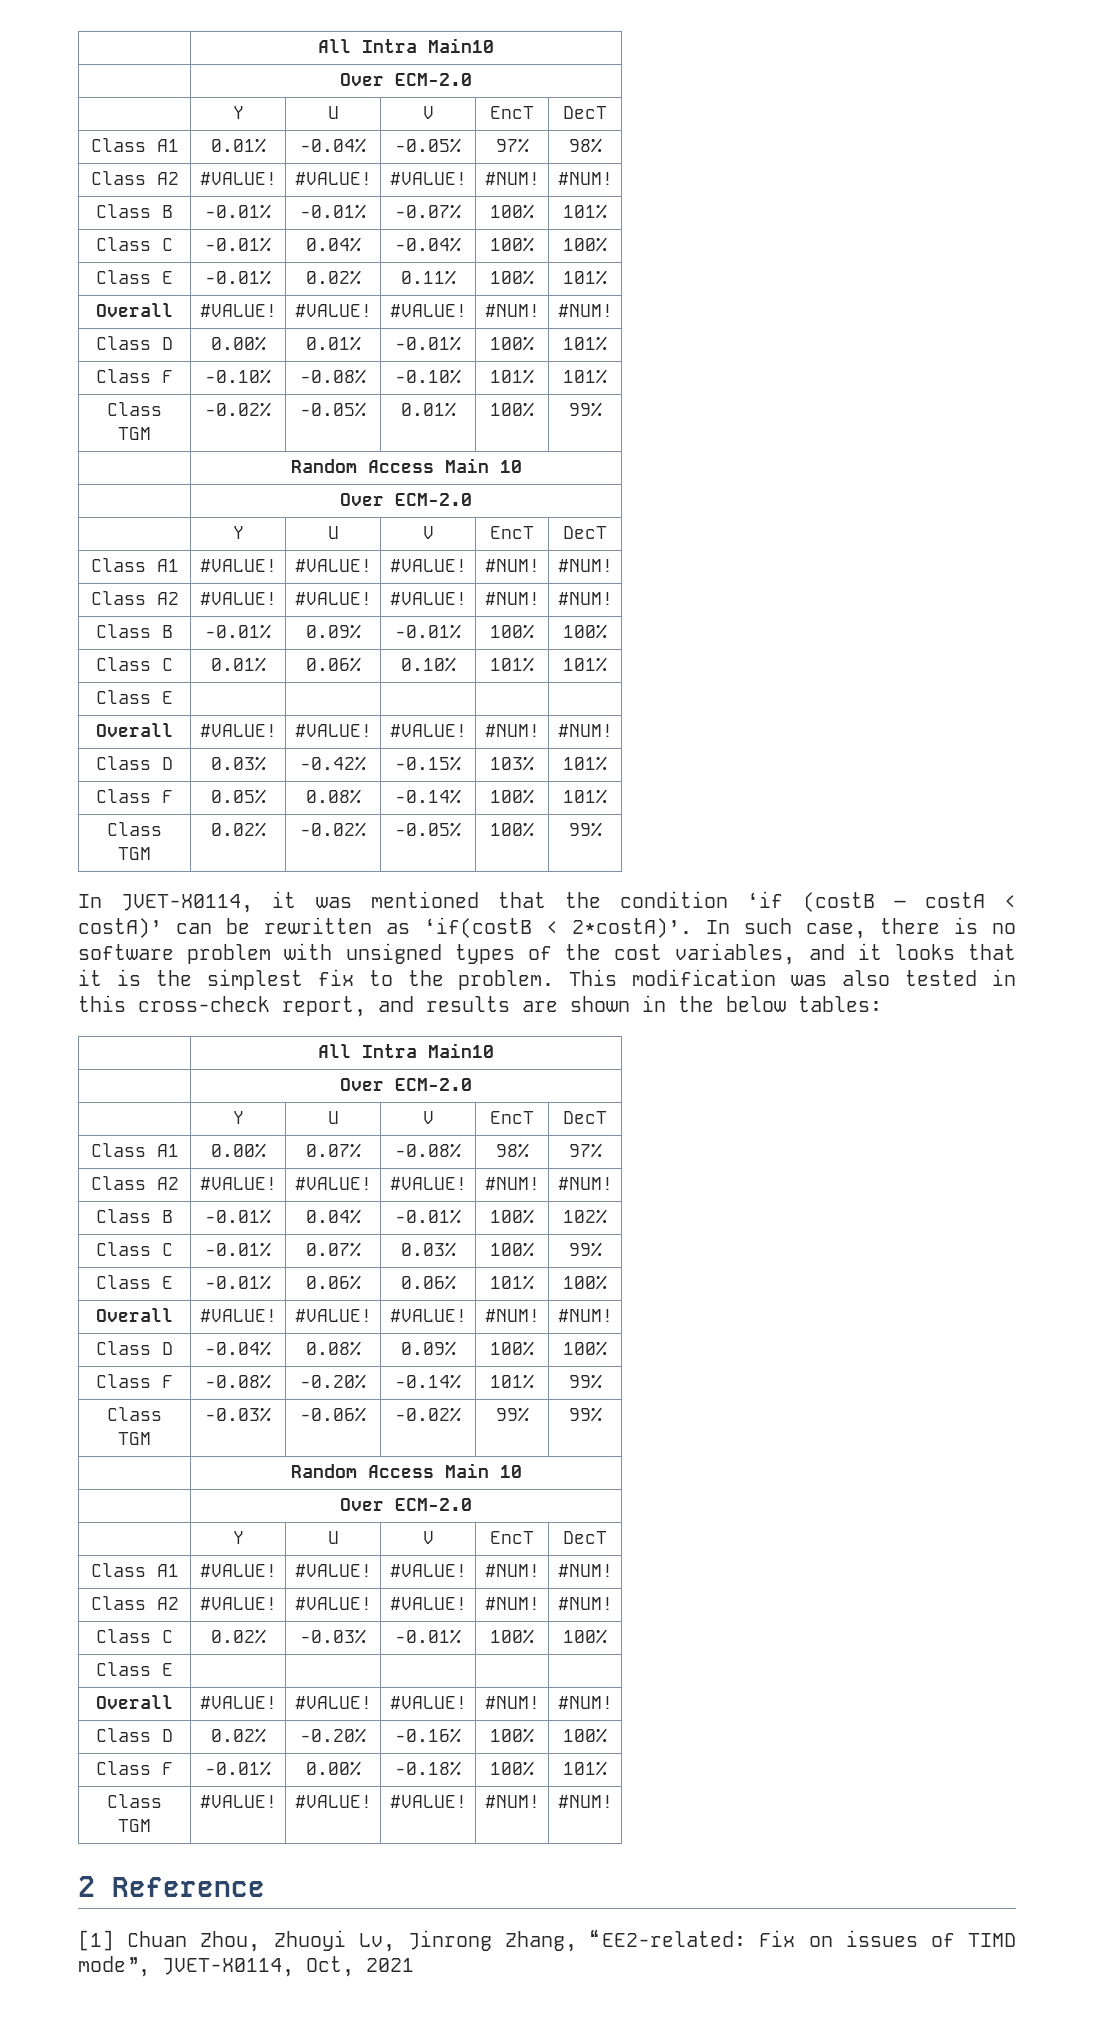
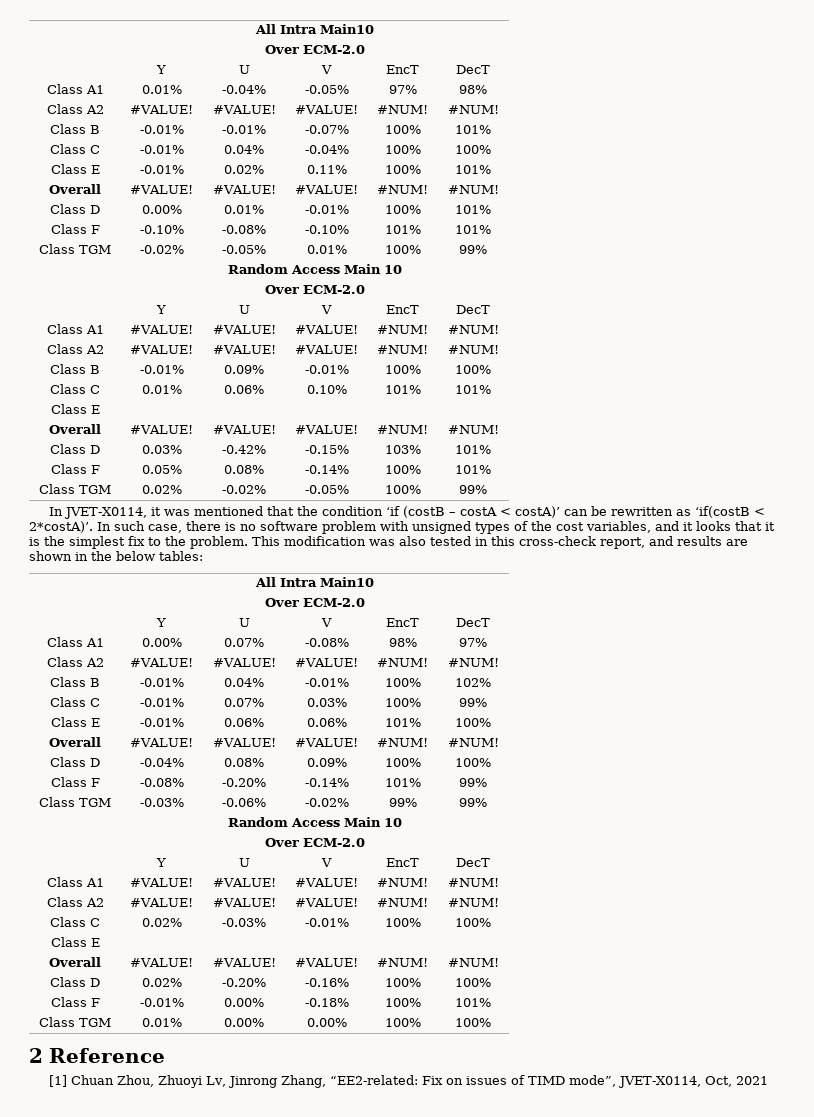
[199,1795,277,1808] [294,1795,372,1808] [389,1795,467,1808] [484,1795,540,1808] [557,1795,613,1808] #VALUE! | #VALUE! | #VALUE! | #NUM! | #NUM! -> [141,1018,182,1027] [224,1018,264,1027] [306,1018,347,1027] [384,1018,421,1027] [455,1018,491,1027] 0.01% | 0.00% | 0.00% | 100% | 100%

